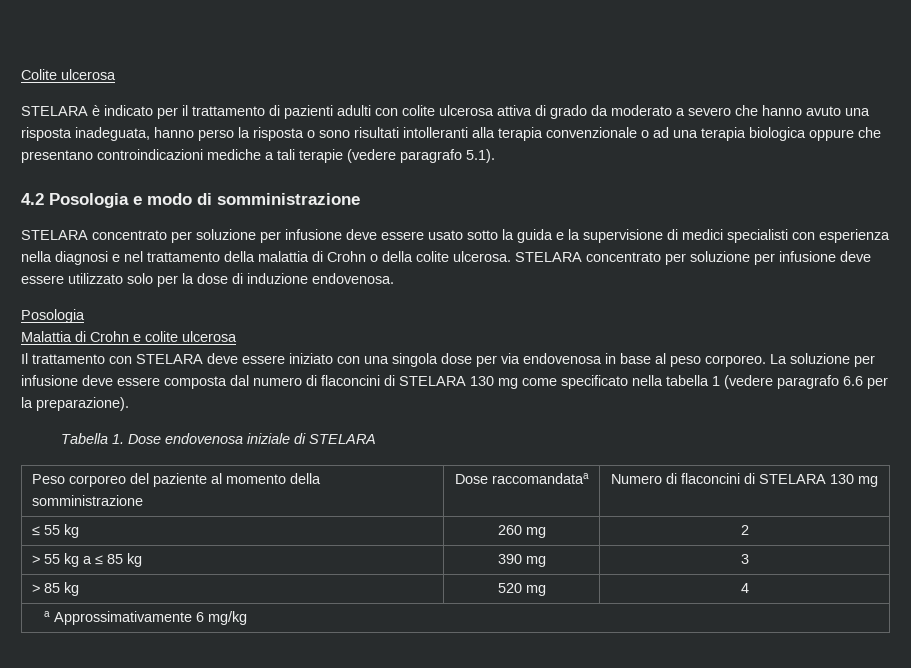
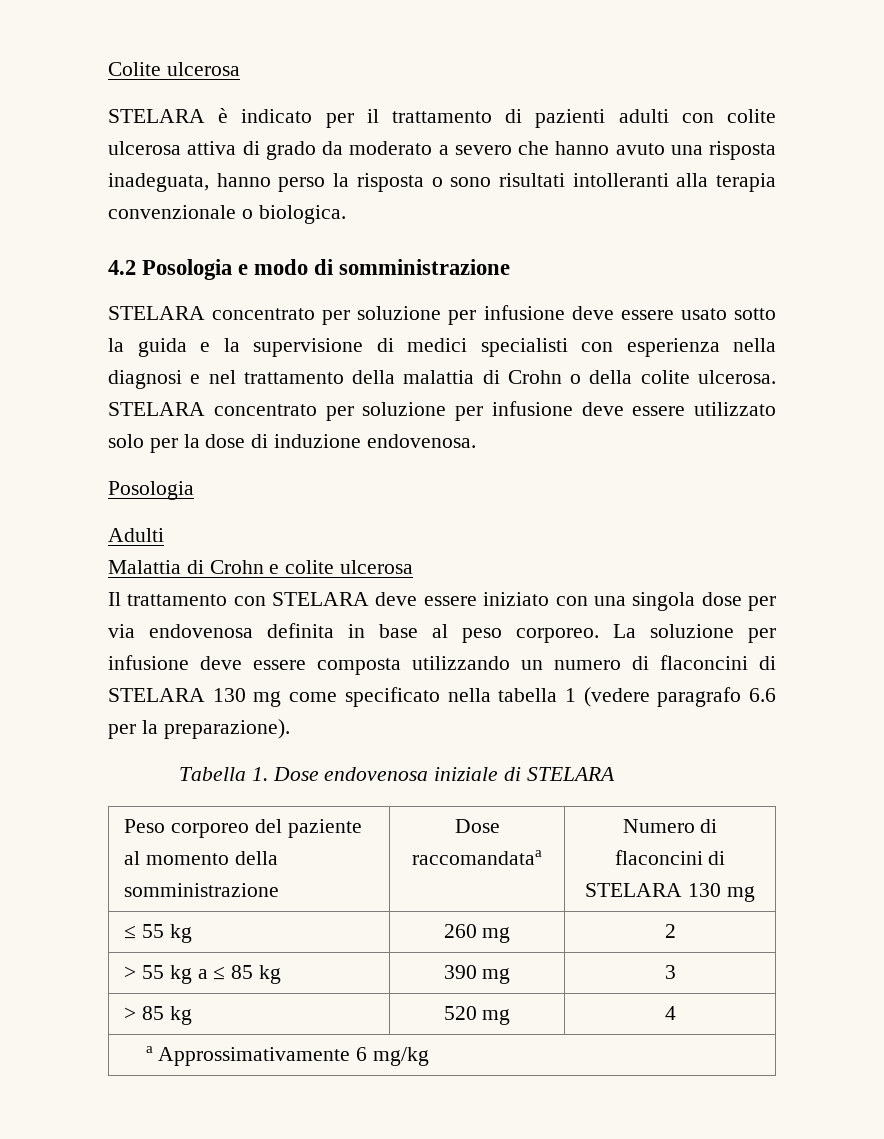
[653,127,881,141] [21,149,495,163] ad una terapia biologica oppure che presentano controindicazioni mediche a tali terapie (vedere paragrafo 5.1). -> [258,205,346,224] biologica.
(85, 316) none -> [108,528,164,542] // Adulti
(602, 358) none -> [267,623,334,638] definita
[230,375,249,386] dal -> [412,656,543,670] utilizzando un

